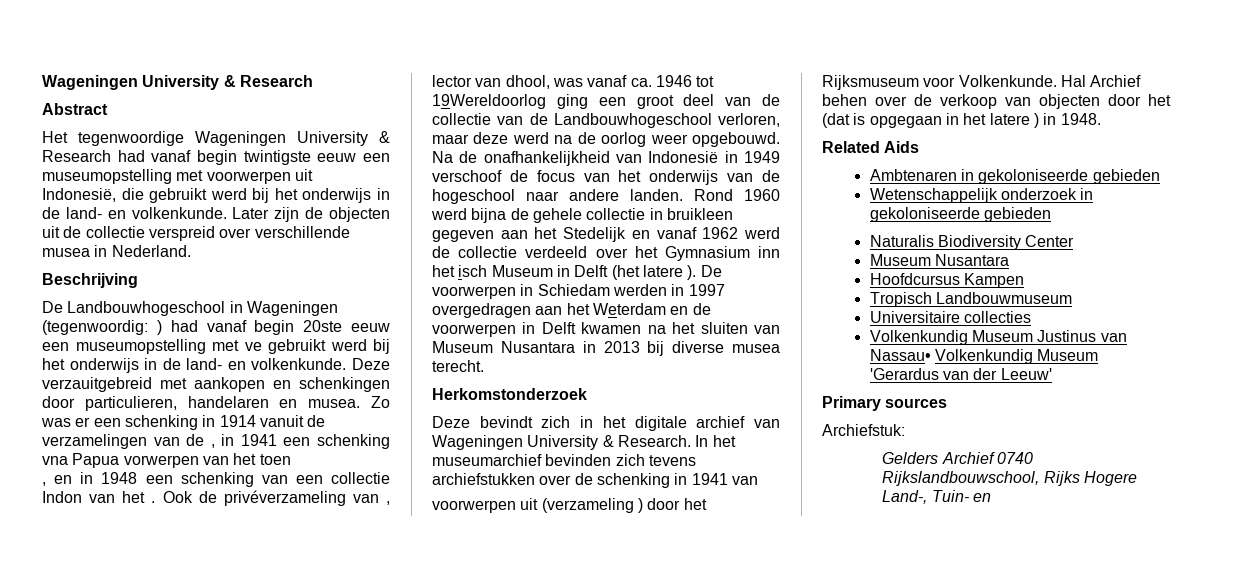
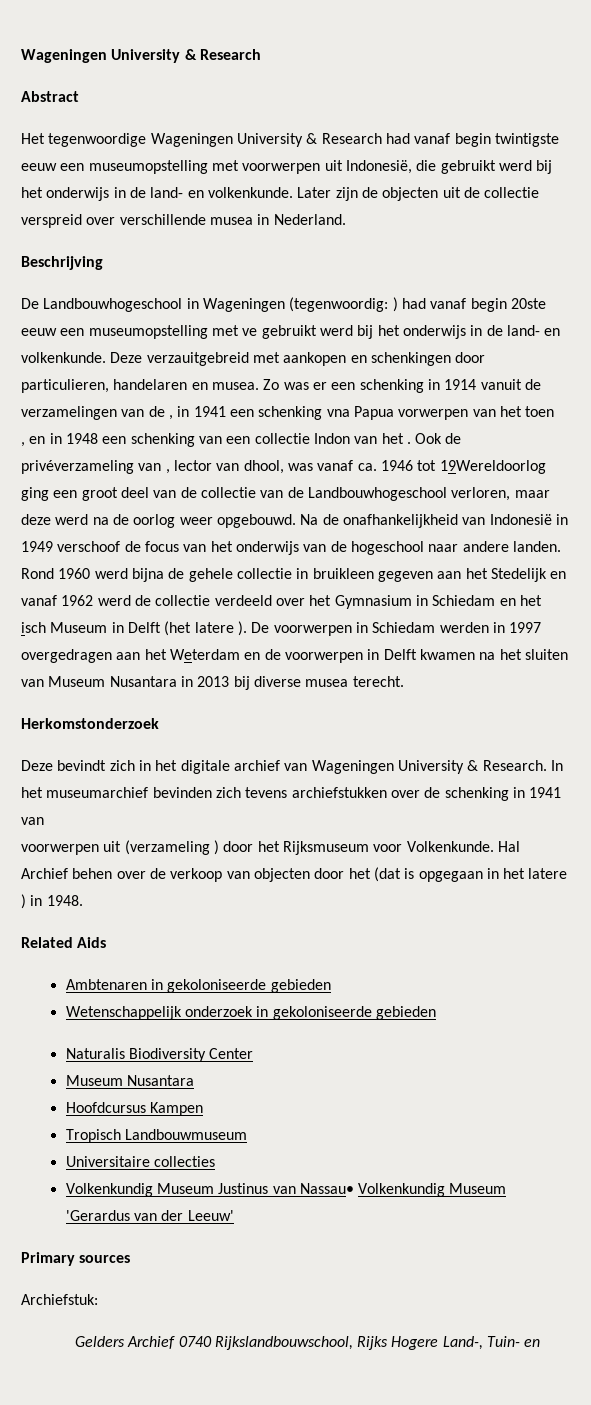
[758,246,780,258] inn -> [415,595,516,606] in Schiedam en

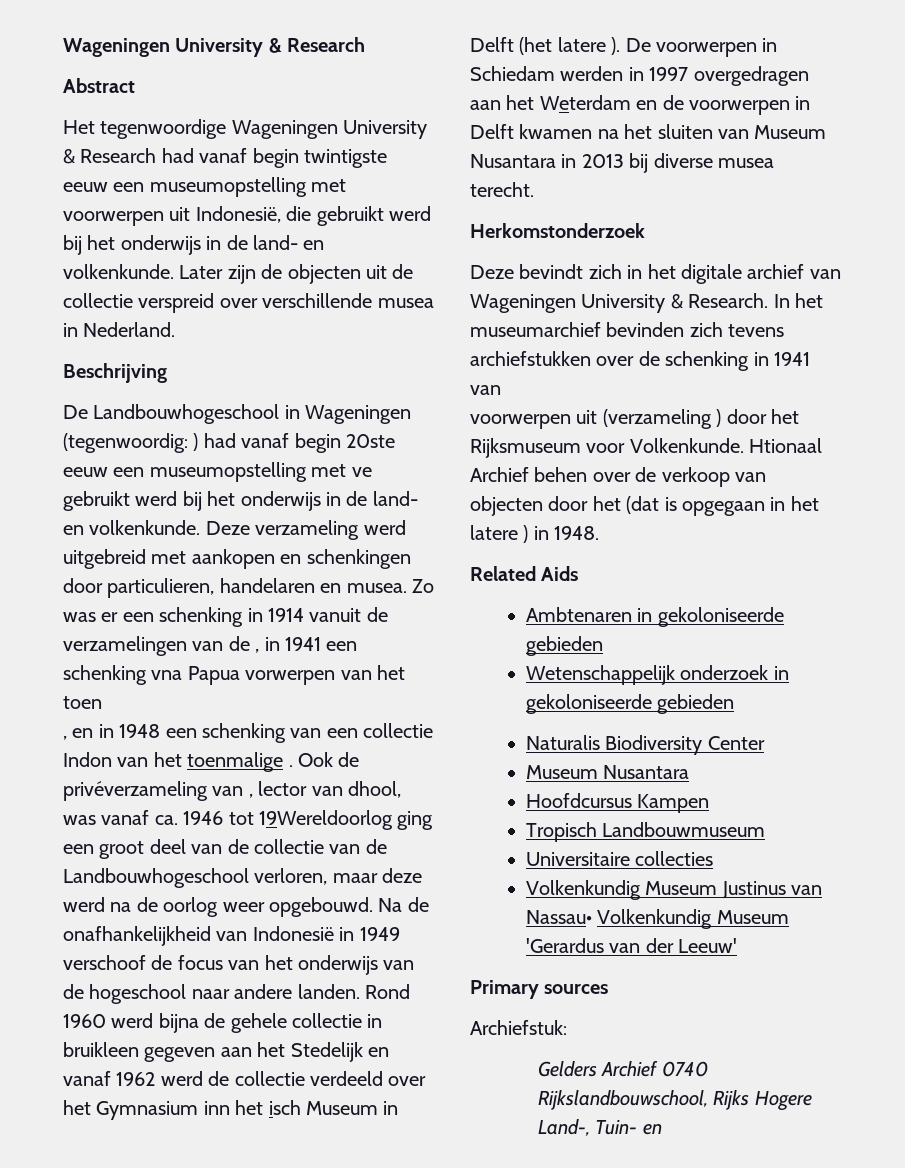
[146,352,249,366] verzauitgebreid -> [255,520,406,540] [63,549,146,569] verzameling werd uitgebreid
(404, 438) none -> [187,752,284,772] toenmalige
[415,595,516,606] in Schiedam en -> [203,1101,230,1115] inn
[497,841,520,852] Hal -> [749,438,823,453] Htionaal

